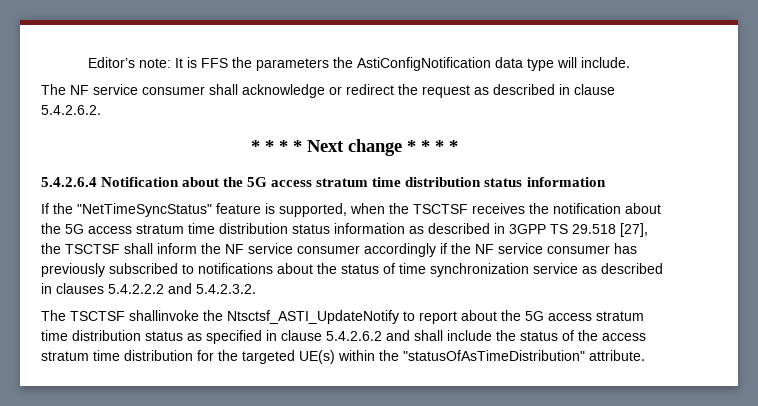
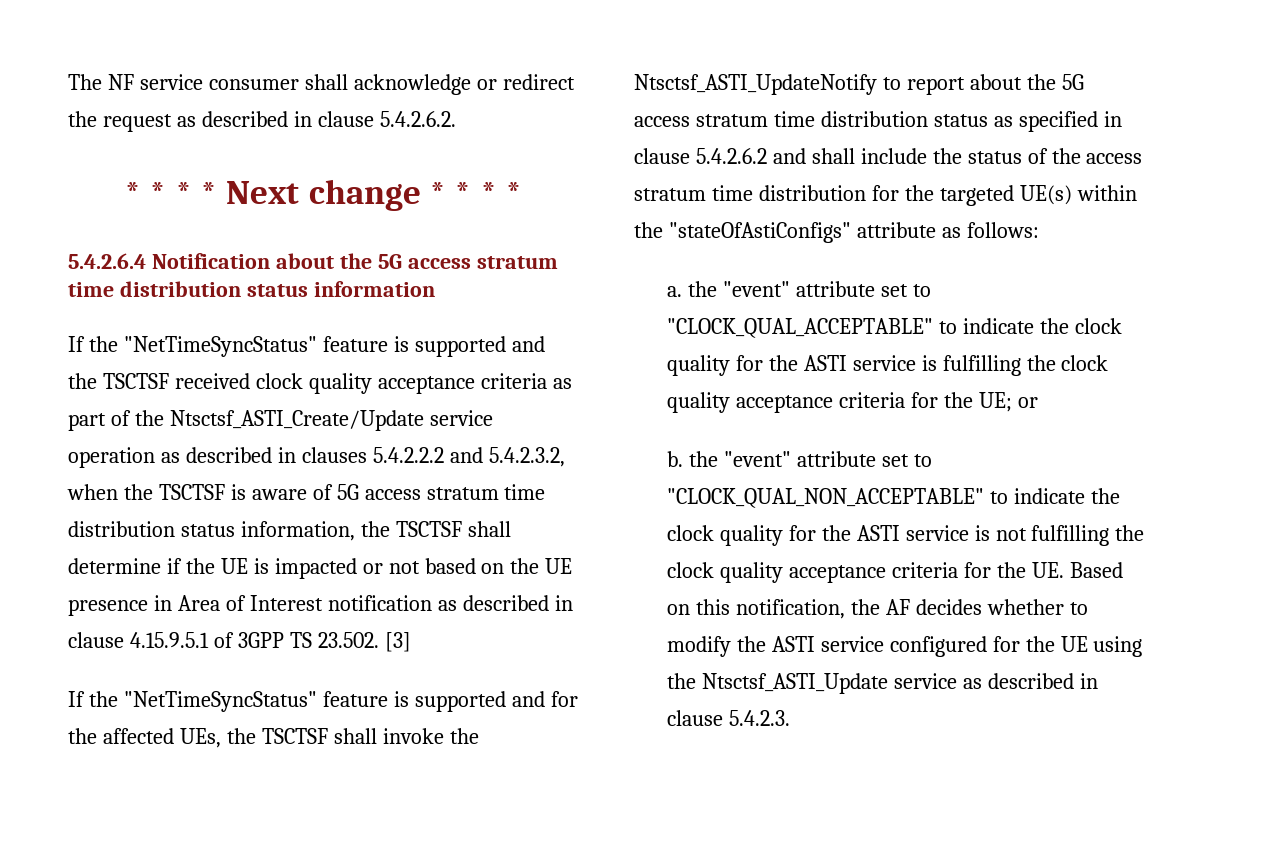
[88,57,631,71] Editor’s note: It is FFS the parameters the AstiConfigNotification data type will include. // -> (68, 82) none
[279,203,661,217] [41,223,648,237] [41,243,637,257] [41,263,663,277] [41,283,256,294] [41,310,199,321] supported, when the TSCTSF receives the notification about the 5G access stratum time distribution status information as described in 3GPP TS 29.518 [27], the TSCTSF shall inform the NF service consumer accordingly if the NF service consumer has previously subscribed to notifications about the status of time synchronization service as described in clauses 5.4.2.2.2 and 5.4.2.3.2. // The TSCTSF shallinvoke -> [414,336,545,357] [68,373,572,394] [68,410,493,431] [68,447,565,468] [67,484,546,500] [68,521,511,541] [68,558,573,579] [68,595,573,616] [68,632,411,652] [68,691,578,712] [68,728,444,748] supported and the TSCTSF received clock quality acceptance criteria as part of the Ntsctsf_ASTI_Create/Update service operation as described in clauses 5.4.2.2.2 and 5.4.2.3.2, when the TSCTSF is aware of 5G access stratum time distribution status information, the TSCTSF shall determine if the UE is impacted or not based on the UE presence in Area of Interest notification as described in clause 4.15.9.5.1 of 3GPP TS 23.502. [3] // If the "NetTimeSyncStatus" feature is supported and for the affected UEs, the TSCTSF shall invoke
[403,350,645,361] "statusOfAsTimeDistribution" attribute. -> [668,222,1039,243] [666,281,931,297] [666,318,1122,338] [666,355,1109,376] [666,392,1038,413] [666,451,932,467] [666,488,1120,508] [666,525,1145,546] [666,562,1123,583] [666,599,1088,619] [666,636,1143,657] [666,673,1098,694] [666,710,790,726] "stateOfAstiConfigs" attribute as follows: // a. the "event" attribute set to "CLOCK_QUAL_ACCEPTABLE" to indicate the clock quality for the ASTI service is fulfilling the clock quality acceptance criteria for the UE; or // b. the "event" attribute set to "CLOCK_QUAL_NON_ACCEPTABLE" to indicate the clock quality for the ASTI service is not fulfilling the clock quality acceptance criteria for the UE. Based on this notification, the AF decides whether to modify the ASTI service configured for the UE using the Ntsctsf_ASTI_Update service as described in clause 5.4.2.3.

